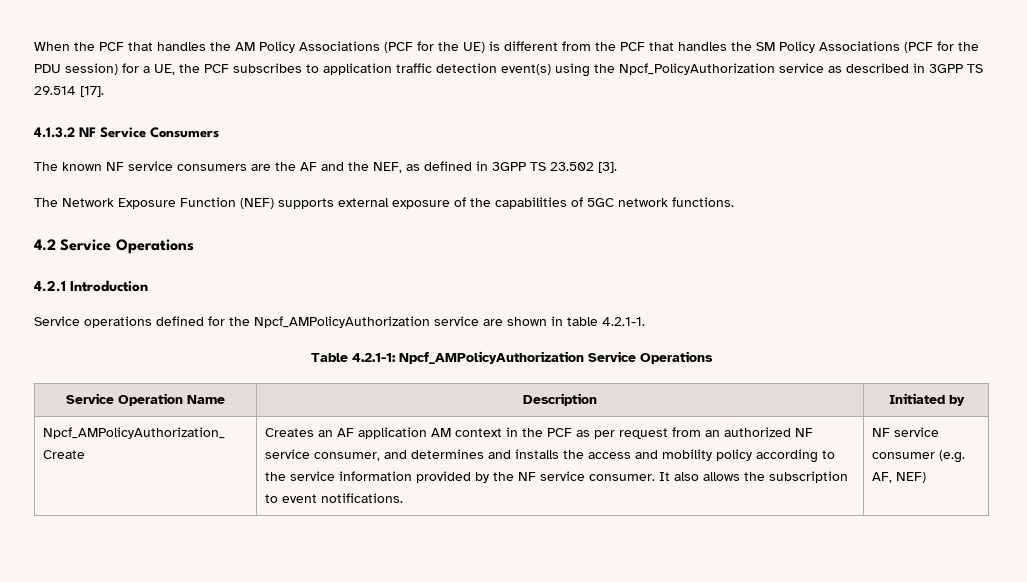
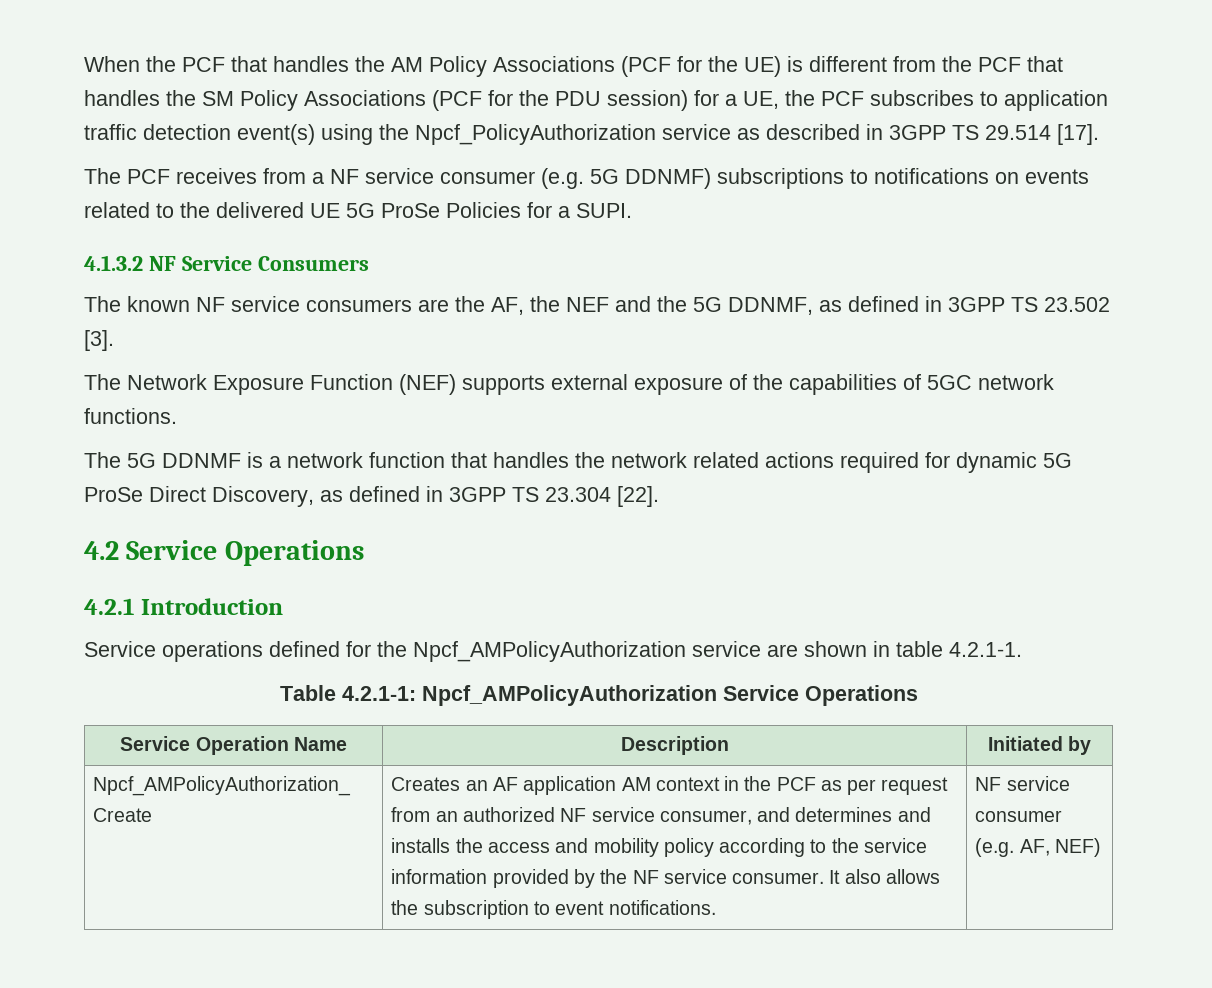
(104, 91) none -> [84,168,1089,189] [84,202,632,218] // The PCF receives from a NF service consumer (e.g. 5G DDNMF) subscriptions to notifications on events related to the delivered UE 5G ProSe Policies for a SUPI.
[300,162,402,173] AF and the NEF, -> [491,296,813,315] AF, the NEF and the 5G DDNMF,
(734, 202) none -> [84,452,1072,473] [84,486,659,507] // The 5G DDNMF is a network function that handles the network related actions required for dynamic 5G ProSe Direct Discovery, as defined in 3GPP TS 23.304 [22].

